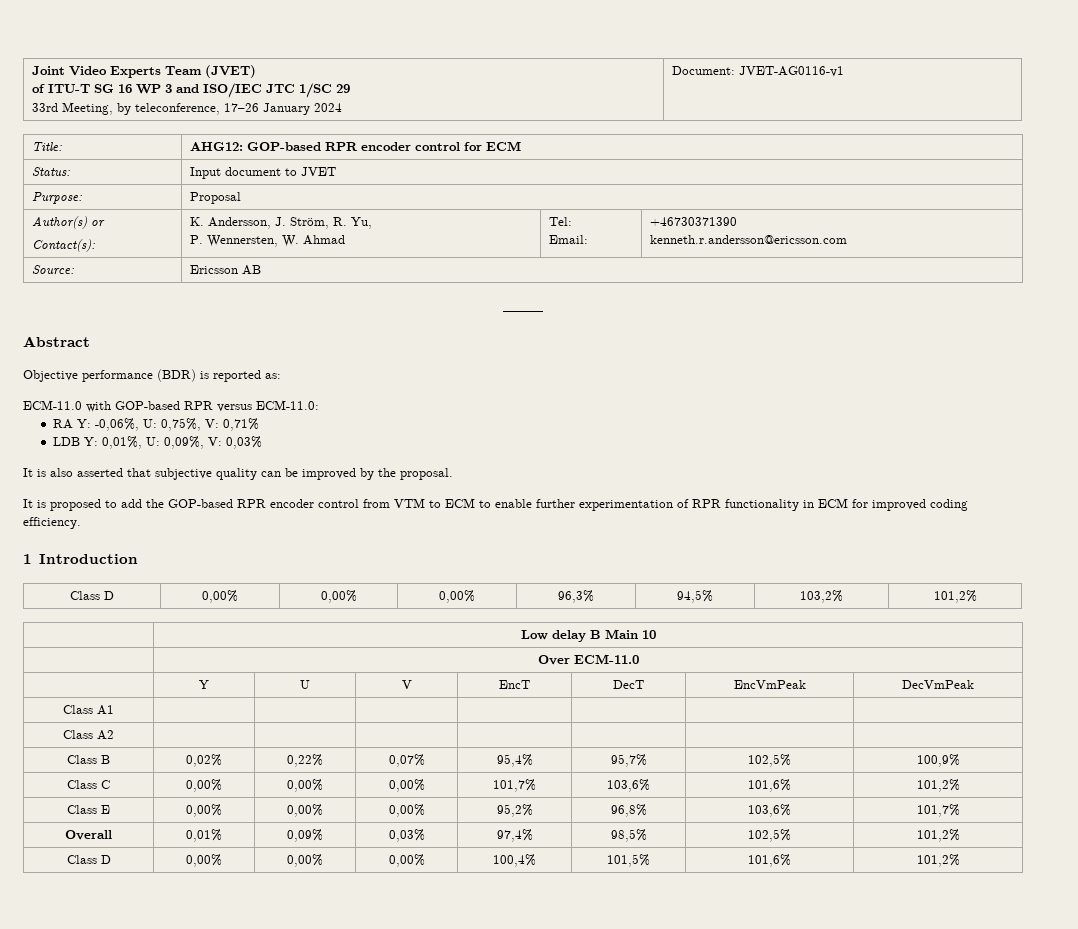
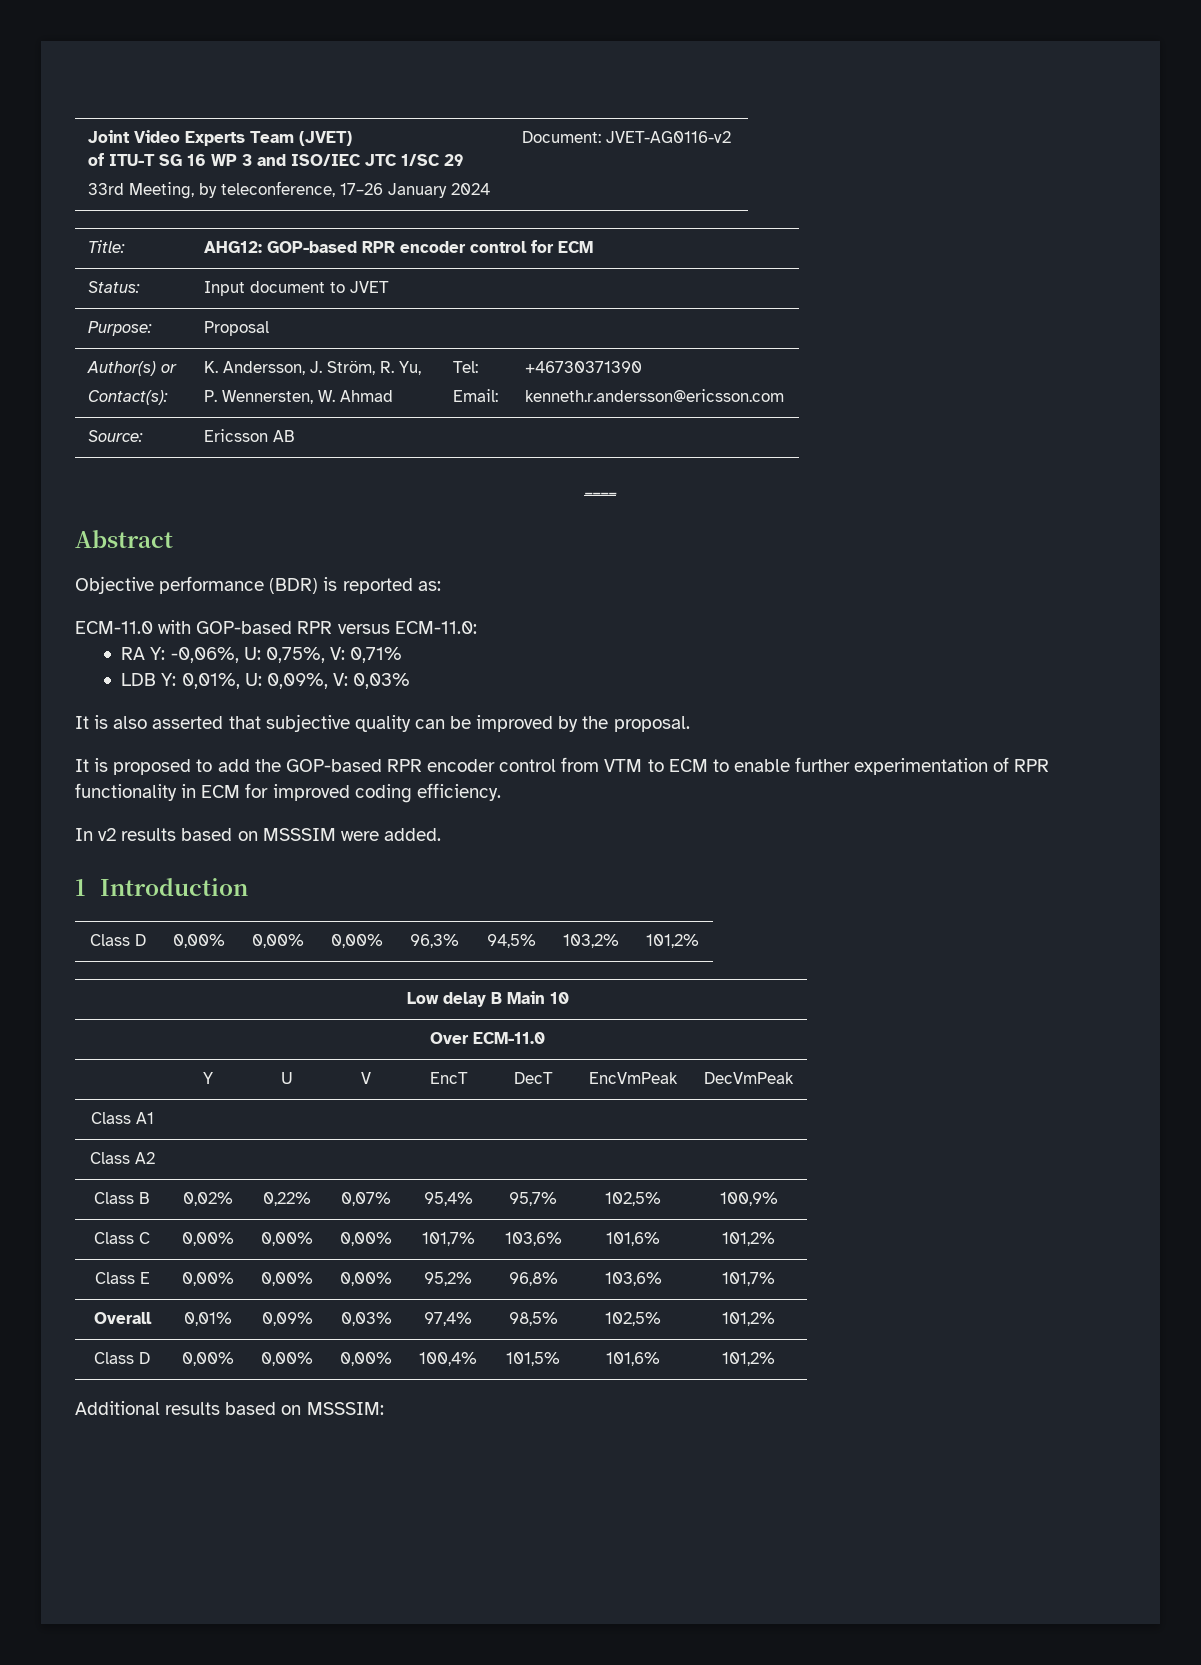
[738,66,844,77] JVET-AG0116-v1 -> [606,131,732,143] JVET-AG0116-v2
(81, 523) none -> [75,828,441,841] // In v2 results based on MSSSIM were added.
(960, 860) none -> [75,1401,384,1415] // Additional results based on MSSSIM:

